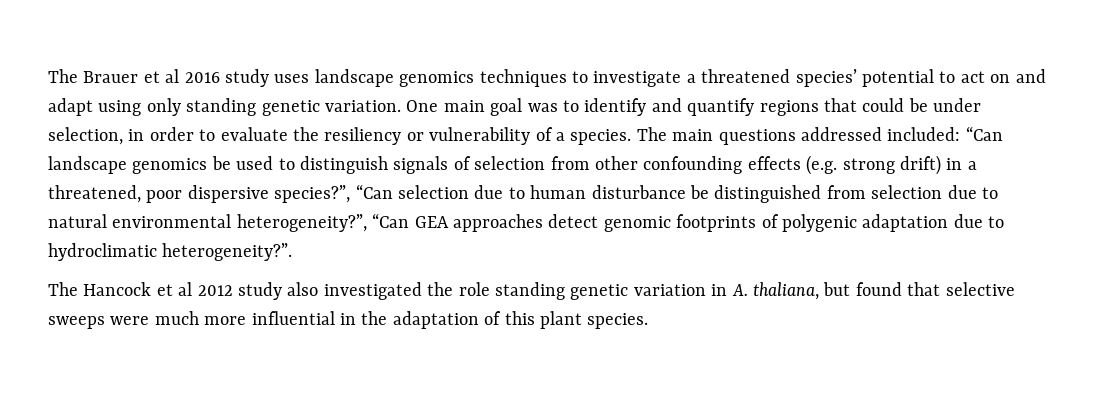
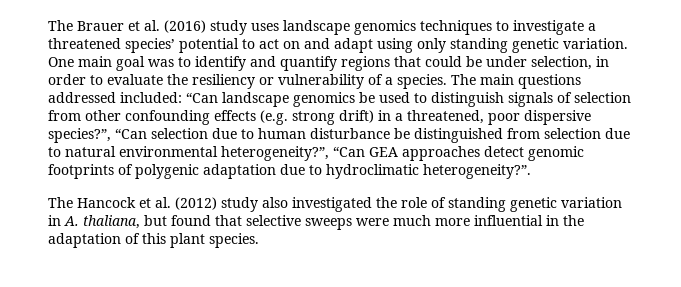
[165,69,220,83] al 2016 -> [144,20,206,33] al. (2016)
[178,282,233,296] al 2012 -> [155,197,217,210] al. (2012)
(490, 289) none -> [431,197,446,208] of

